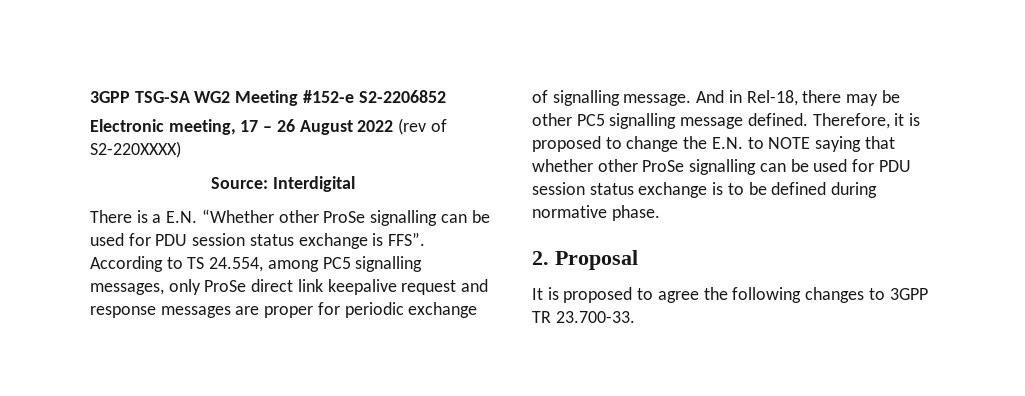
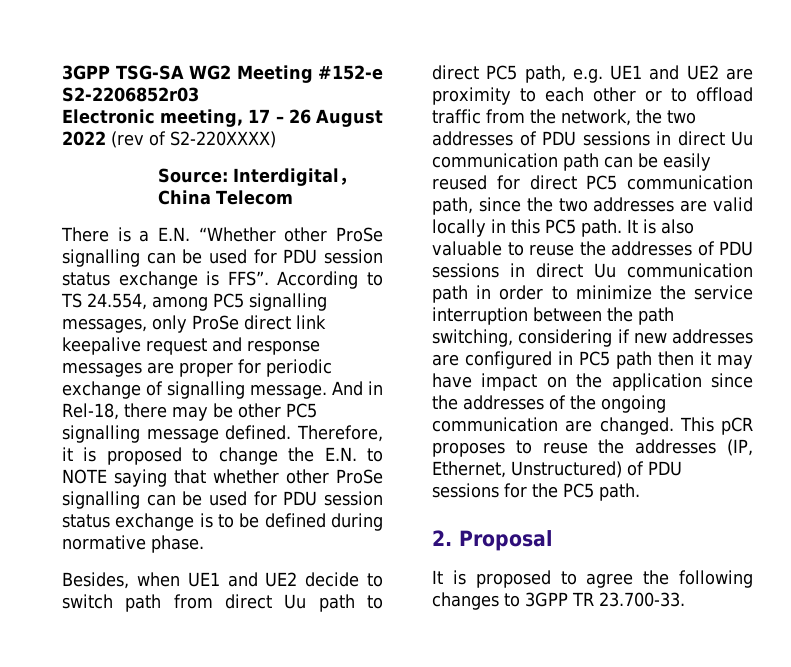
[358,90,446,103] S2-2206852 -> [62,87,199,102] S2-2206852r03
(355, 184) none -> [339,177,358,185] [158,190,294,205] ，China Telecom
(660, 213) none -> [62,572,383,589] [62,594,383,612] [432,65,753,83] [432,87,753,105] [432,109,696,126] [432,131,753,146] [432,153,711,171] [432,175,753,190] [432,197,753,215] [432,219,694,237] [432,241,753,256] [432,263,753,278] [432,285,753,303] [432,307,674,325] [432,329,753,347] [432,351,753,369] [432,373,753,391] [432,395,666,413] [432,417,753,435] [432,439,753,457] [432,461,682,478] [432,483,640,501] // Besides, when UE1 and UE2 decide to switch path from direct Uu path to direct PC5 path, e.g. UE1 and UE2 are proximity to each other or to offload traffic from the network, the two addresses of PDU sessions in direct Uu communication path can be easily reused for direct PC5 communication path, since the two addresses are valid locally in this PC5 path. It is also valuable to reuse the addresses of PDU sessions in direct Uu communication path in order to minimize the service interruption between the path switching, considering if new addresses are configured in PC5 path then it may have impact on the application since the addresses of the ongoing communication are changed. This pCR proposes to reuse the addresses (IP, Ethernet, Unstructured) of PDU sessions for the PC5 path.

